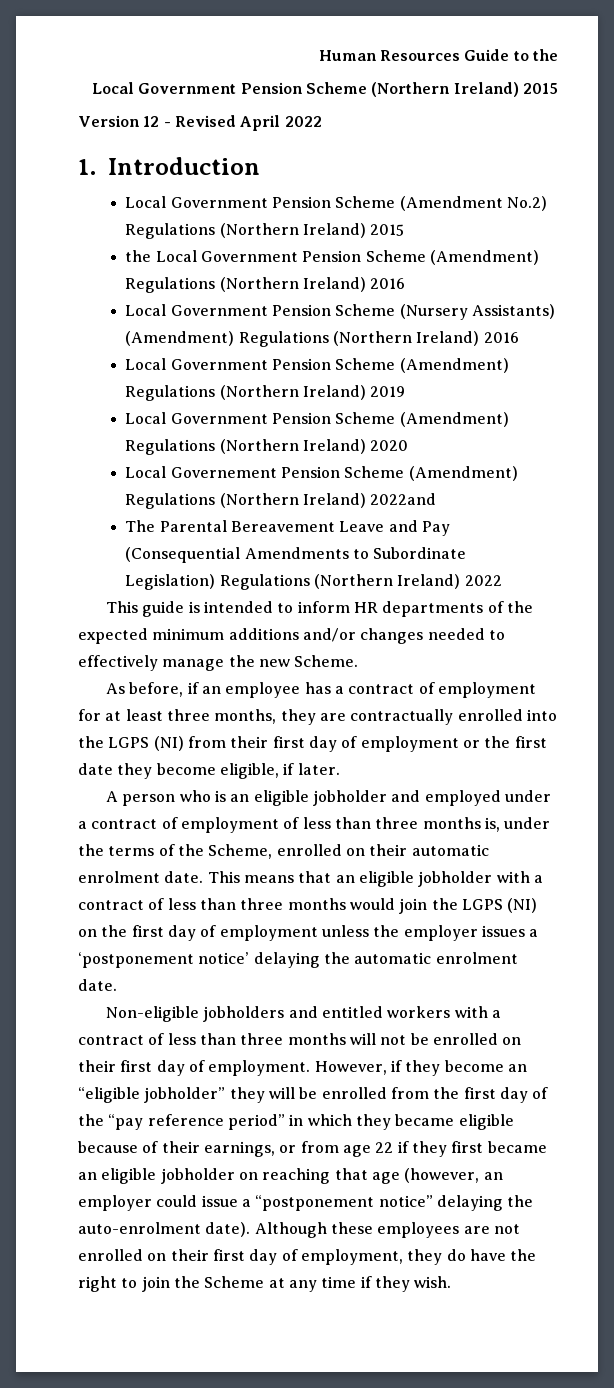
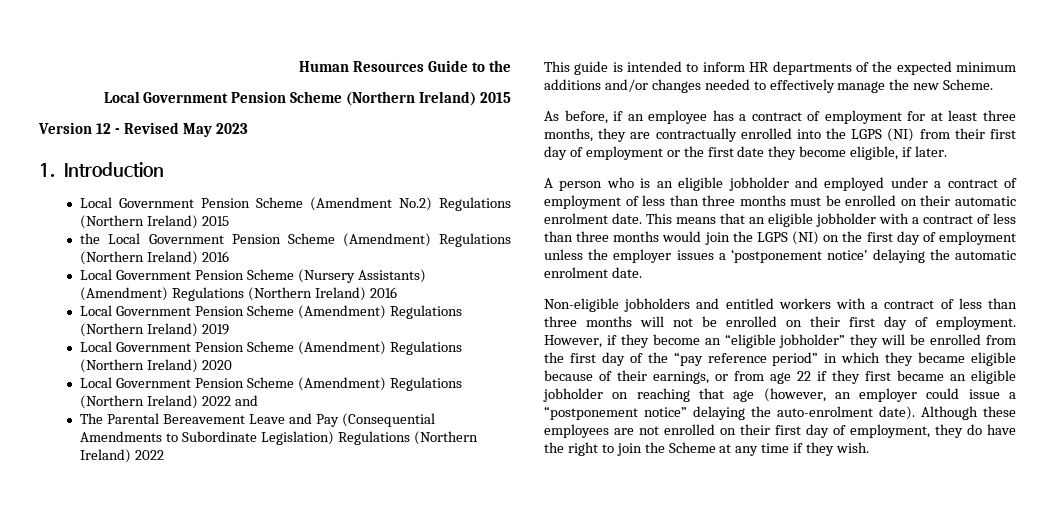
[240,115,322,131] April 2022 -> [182,123,248,137] May 2023
[170,466,518,481] [125,493,437,509] Governement Pension Scheme (Amendment) Regulations (Northern Ireland) 2022and -> [116,377,462,391] [80,395,259,409] Government Pension Scheme (Amendment) Regulations (Northern Ireland) 2022 and
[484,817,551,832] [78,844,273,859] is, under the terms of the Scheme, -> [790,195,841,206] must be

